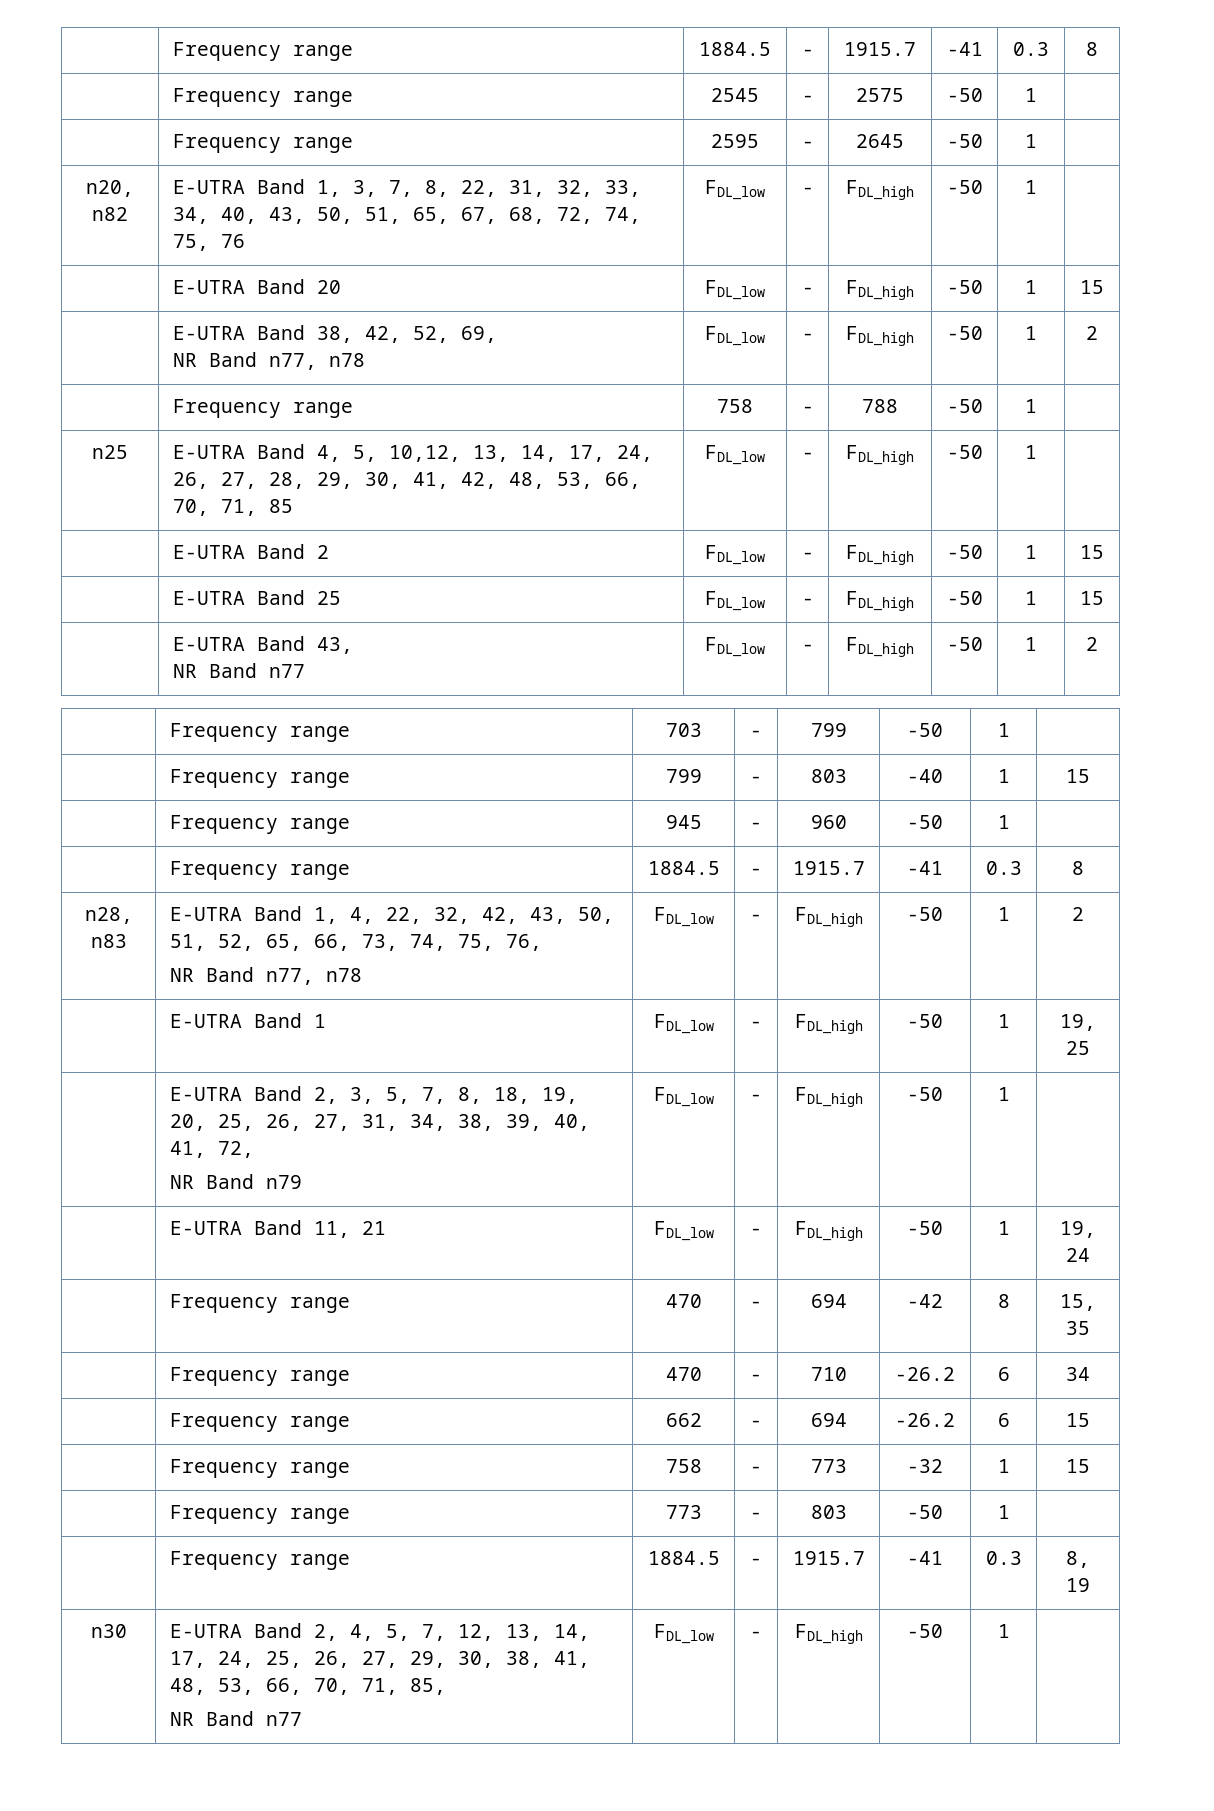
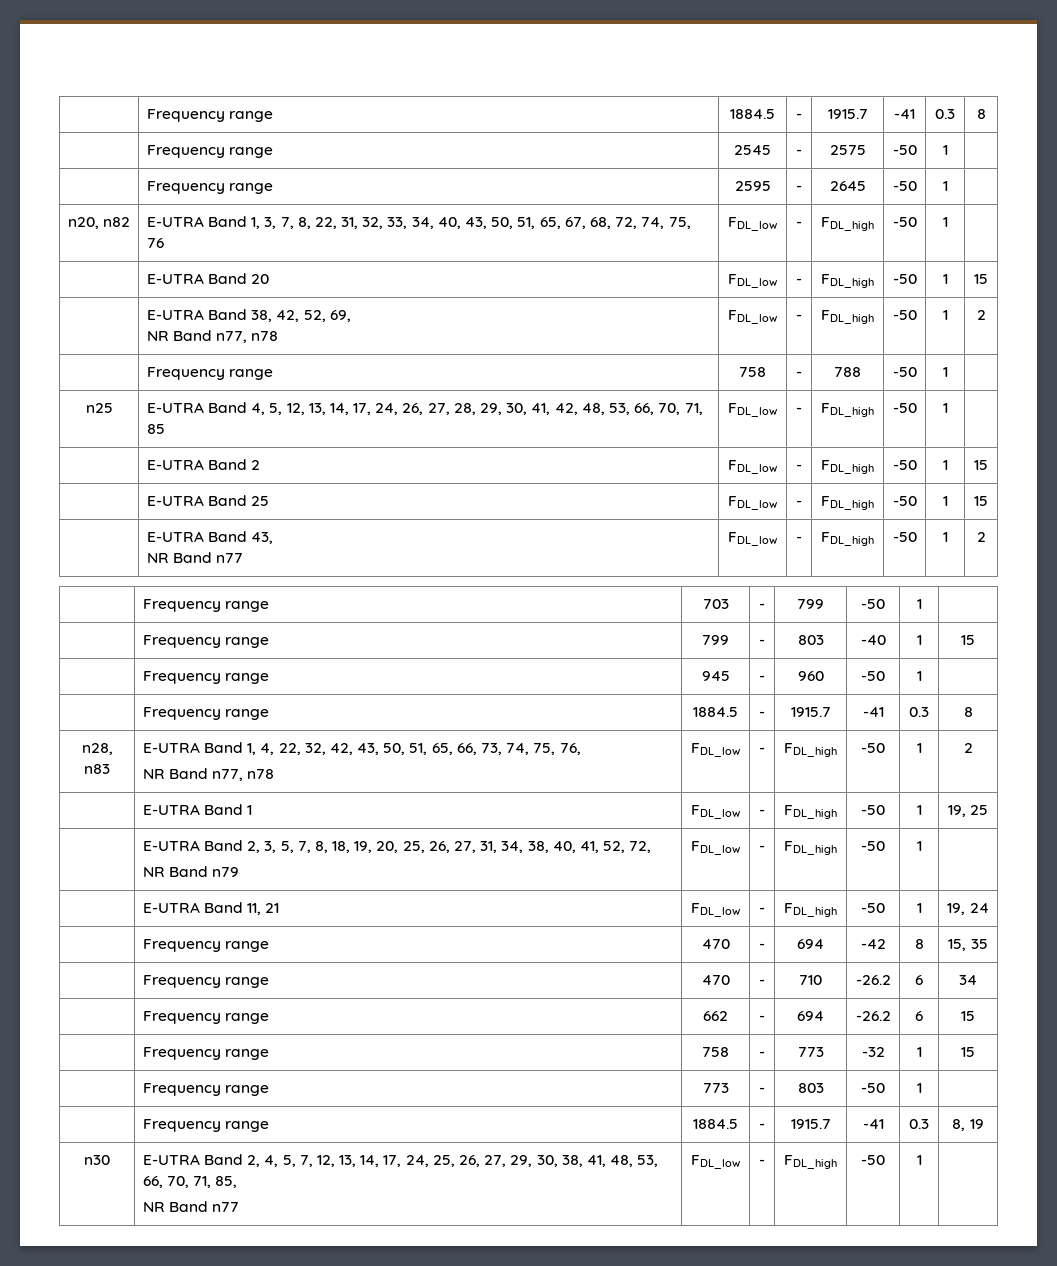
[388,445,461,462] 10,12, -> [286,403,305,415] 12,
[217,934,254,951] 52, -> (428, 749) none
[505,1114,542,1131] 39, -> (549, 847) none
(206, 1149) none -> [603,841,626,853] 52,

